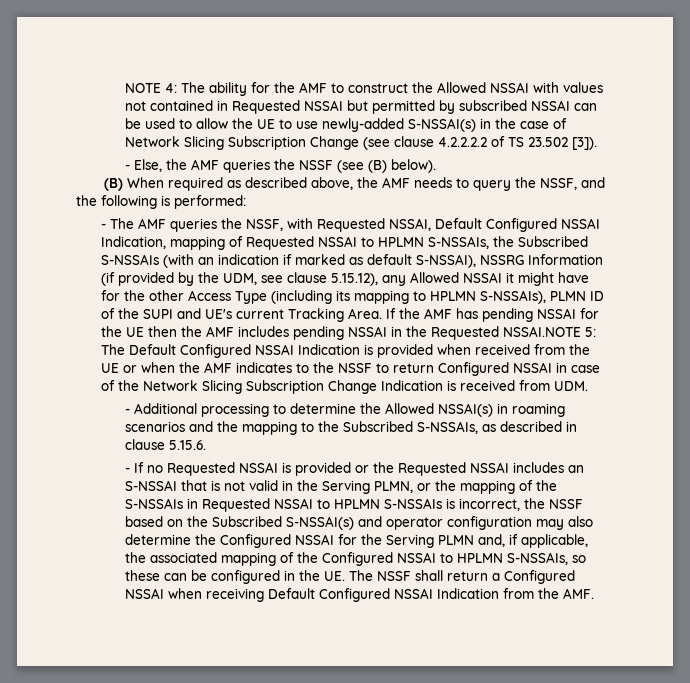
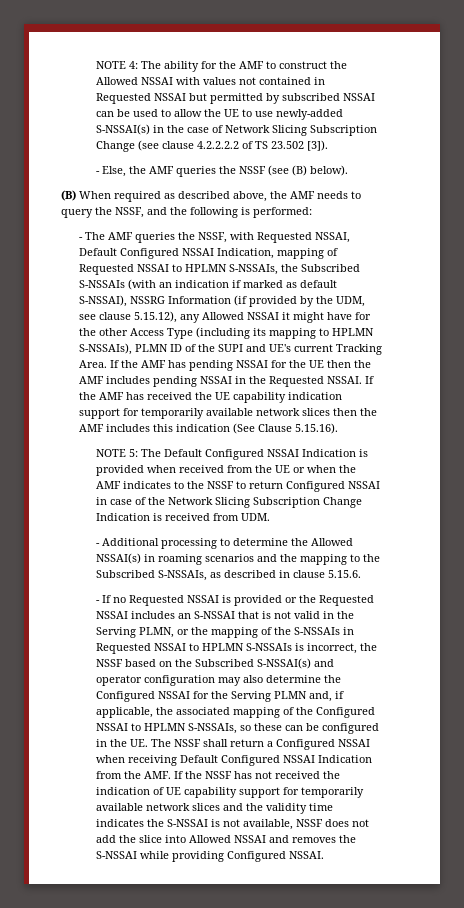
[502,326,581,337] NSSAI.NOTE -> [326,376,374,384] [78,392,342,403] [78,408,377,419] [78,423,338,434] [96,449,127,457] NSSAI. If the AMF has received the UE capability indication support for temporarily available network slices then the AMF includes this indication (See Clause 5.15.16). // NOTE
(595, 593) none -> [174,771,341,779] [96,787,365,798] [96,803,334,814] [96,819,370,830] [96,835,357,843] [96,851,325,862] If the NSSF has not received the indication of UE capability support for temporarily available network slices and the validity time indicates the S-NSSAI is not available, NSSF does not add the slice into Allowed NSSAI and removes the S-NSSAI while providing Configured NSSAI.

